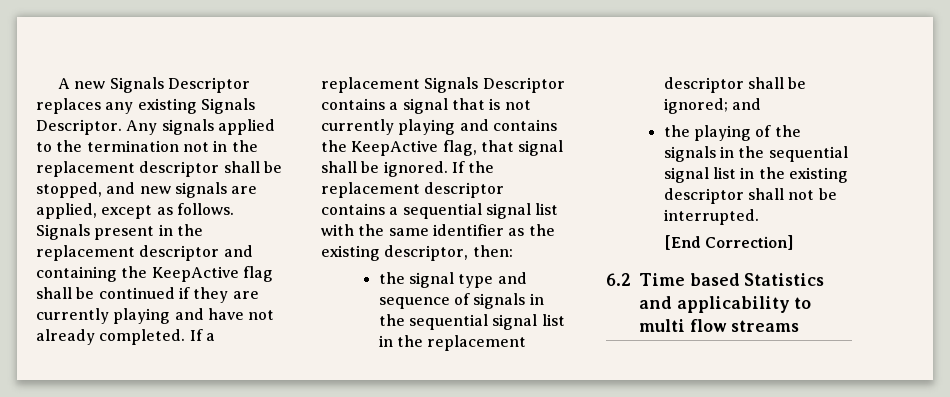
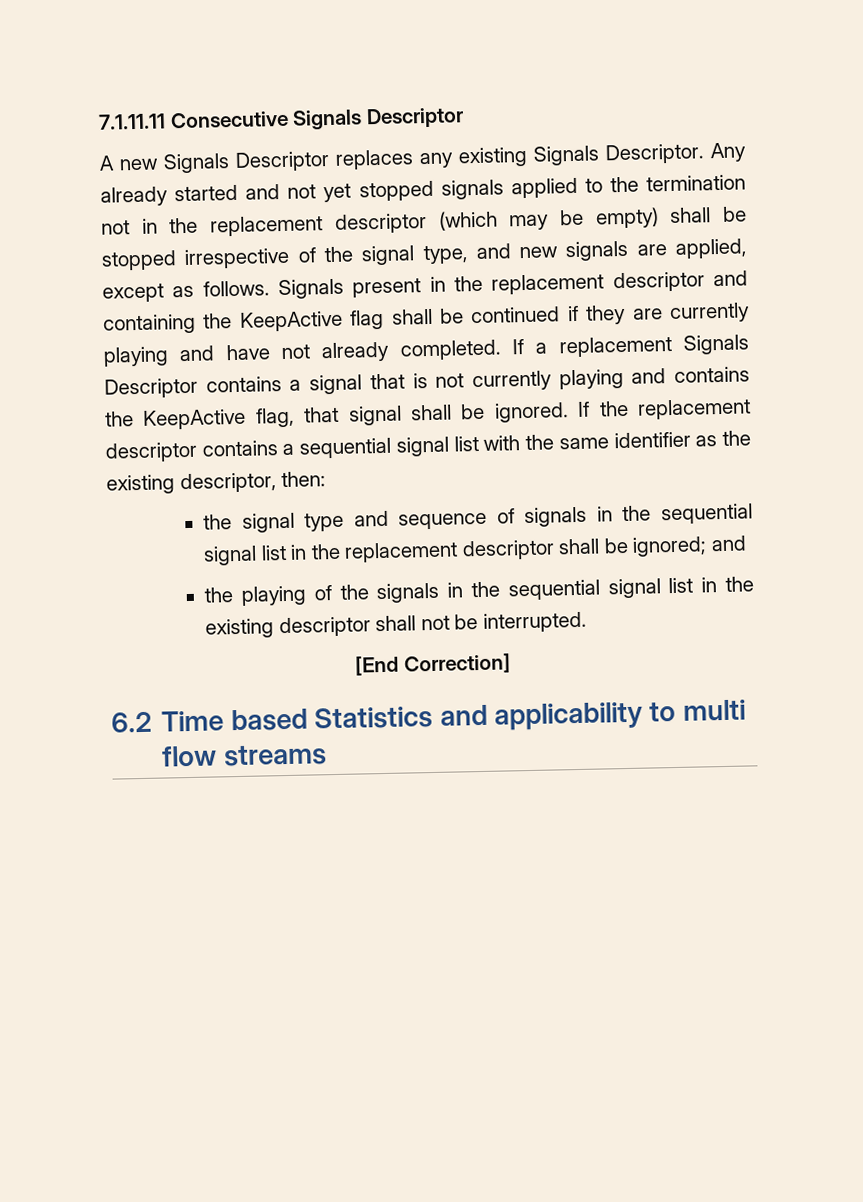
(58, 83) none -> [98,107,464,130] 7.1.11.11 Consecutive Signals Descriptor //
(158, 127) none -> [100,180,434,207] already started and not yet stopped
[223,161,282,173] [36,182,102,198] shall be stopped, -> [437,206,747,231] [101,245,469,271] (which may be empty) shall be stopped irrespective of the signal type,

